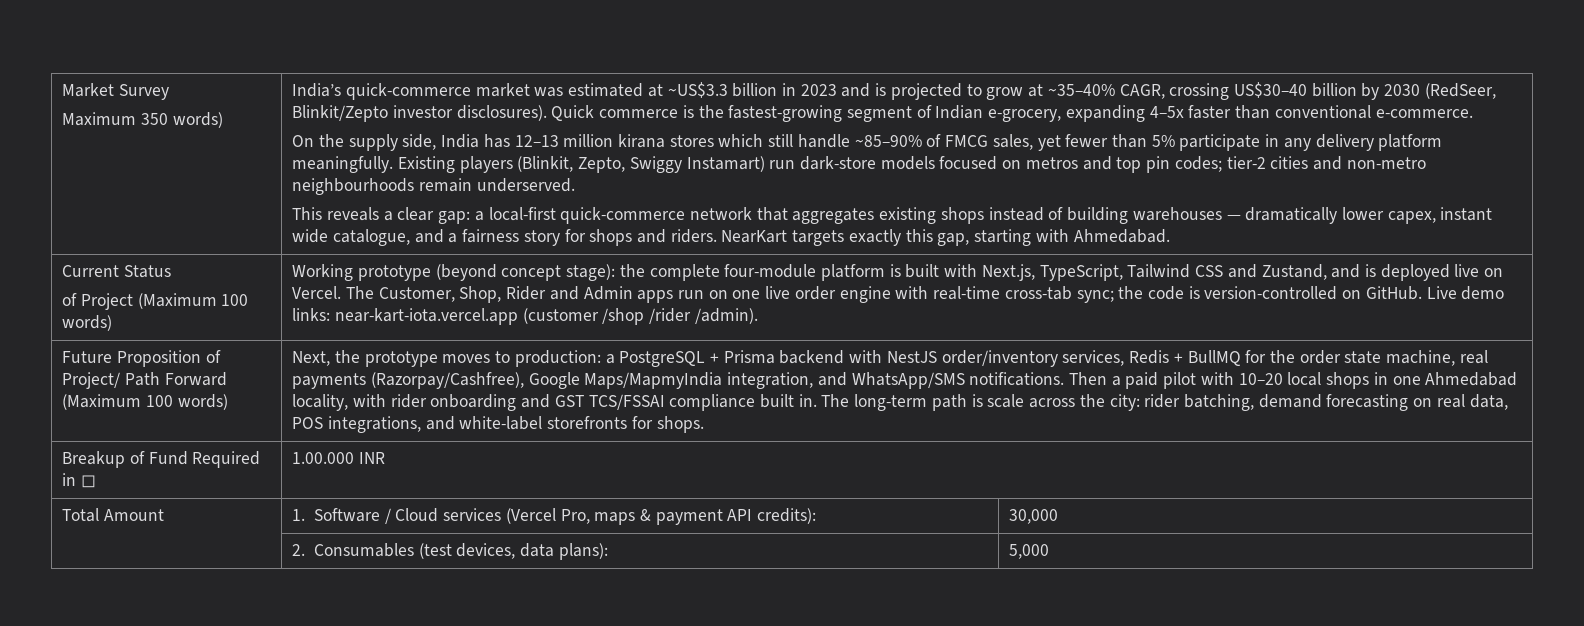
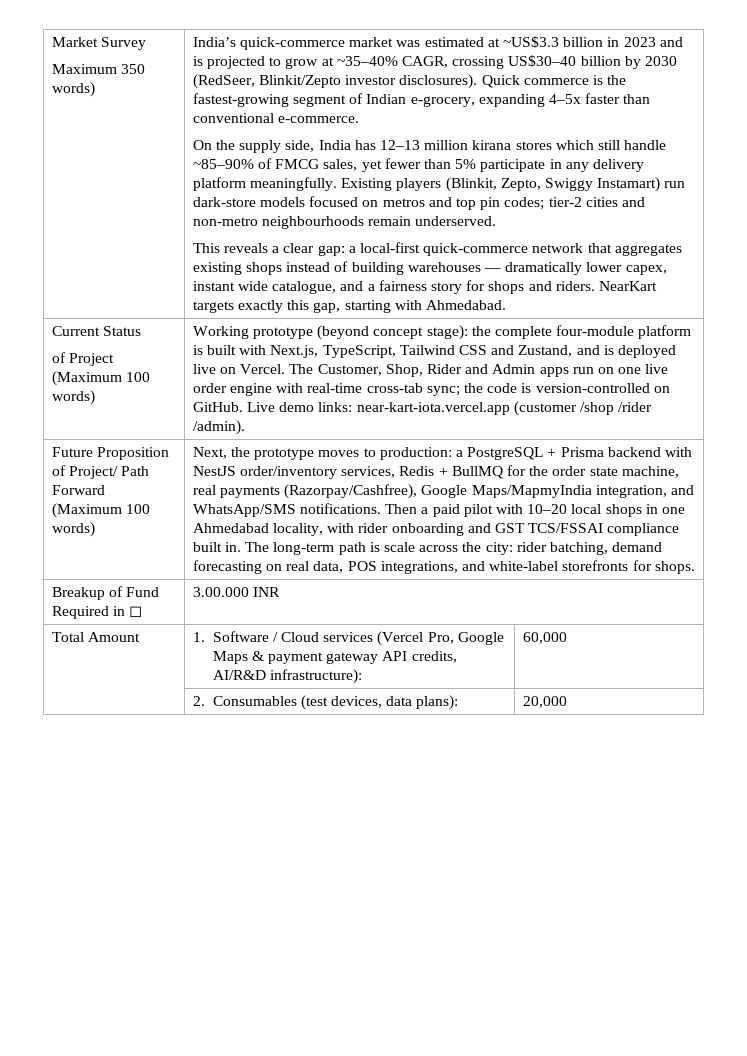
[292,452,355,464] 1.00.000 -> [192,587,249,597] 3.00.000
[594,508,817,525] [1009,509,1059,524] maps & payment API credits): | 30,000 -> [457,632,504,645] [212,651,457,664] [212,669,362,684] [522,632,567,644] Google Maps & payment gateway API credits, AI/R&D infrastructure): | 60,000
[1009,544,1050,559] 5,000 -> [522,696,567,708] 20,000

